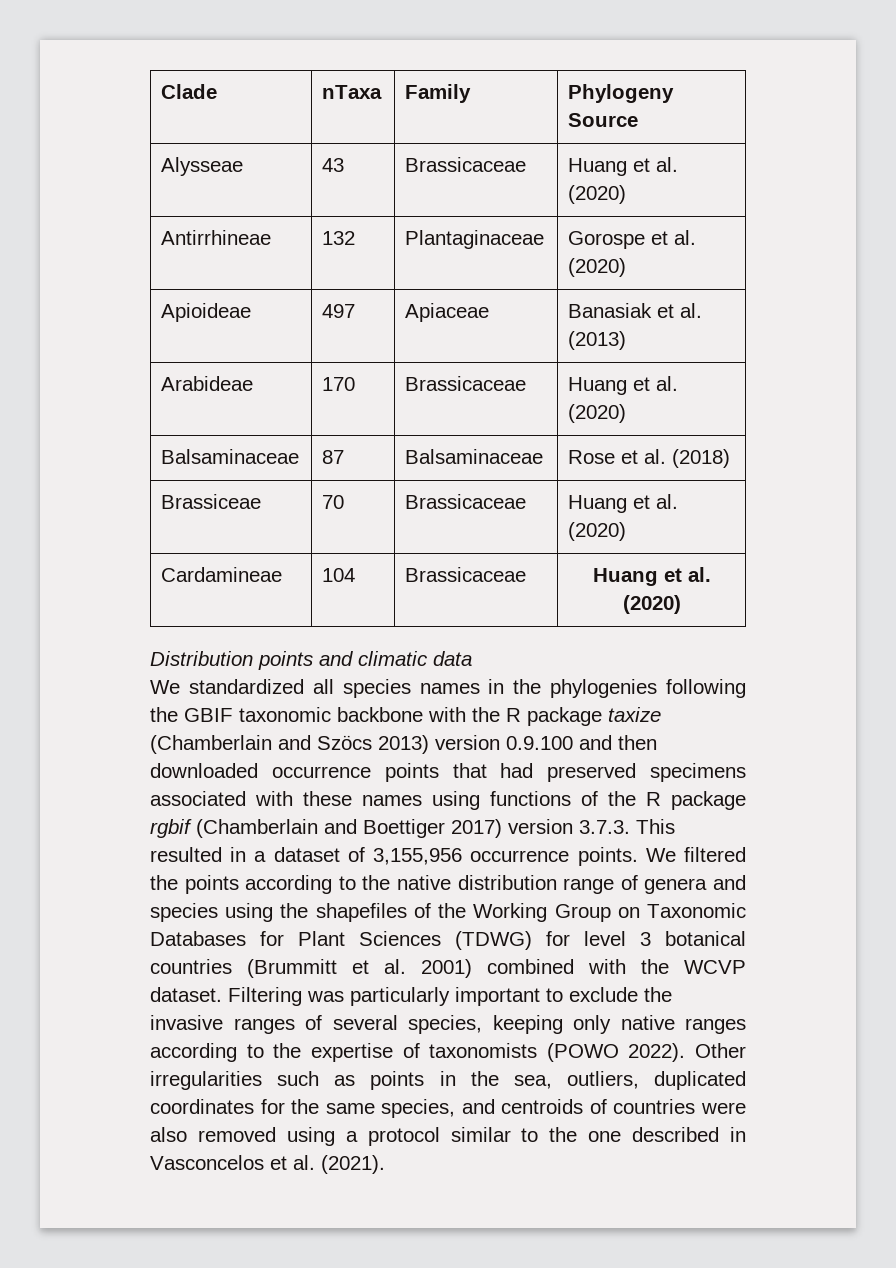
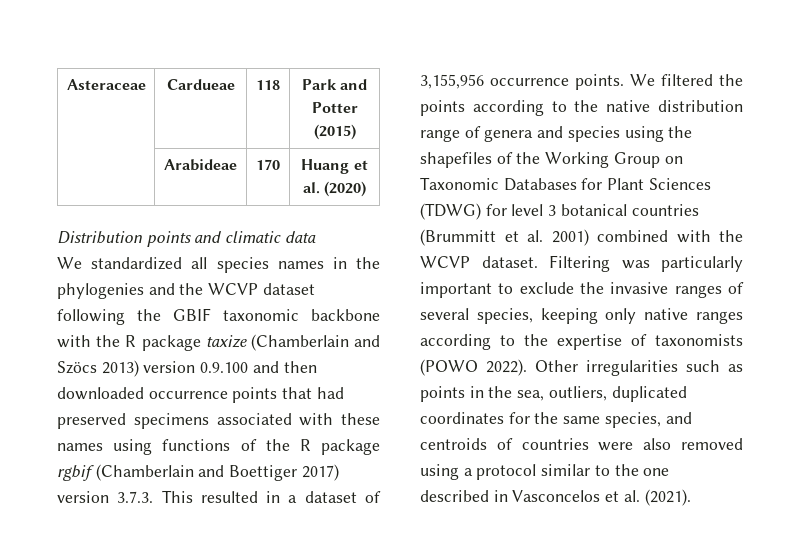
[161,84,218,99] [322,85,383,99] [405,84,472,103] [568,84,675,103] [568,113,639,127] [161,157,244,176] [322,158,345,172] [405,157,527,172] [568,157,679,176] [568,185,627,204] [161,230,272,245] [322,231,356,245] [405,230,545,249] [568,230,697,249] [568,258,627,277] [161,303,252,322] [322,304,356,318] [405,303,490,322] [568,303,703,318] [568,331,627,350] [161,376,254,391] [322,377,356,391] [405,376,527,391] [568,376,679,395] [568,404,627,423] [161,449,300,464] [322,450,345,464] [405,449,544,464] [568,449,731,468] [161,494,262,509] [322,495,345,509] [405,494,527,509] [568,494,679,513] [568,522,627,541] [161,567,283,582] [322,568,356,582] [405,567,527,582] Clade | nTaxa | Family | Phylogeny Source // Alysseae | 43 | Brassicaceae | Huang et al. (2020) // Antirrhineae | 132 | Plantaginaceae | Gorospe et al. (2020) // Apioideae | 497 | Apiaceae | Banasiak et al. (2013) // Arabideae | 170 | Brassicaceae | Huang et al. (2020) // Balsaminaceae | 87 | Balsaminaceae | Rose et al. (2018) // Brassiceae | 70 | Brassicaceae | Huang et al. (2020) // Cardamineae | 104 | Brassicaceae -> [66,79,146,90] [166,79,235,90] [256,80,280,90] [301,79,368,90] [311,102,358,113] [313,124,356,140] [164,159,237,171] [256,159,280,170] Asteraceae | Cardueae | 118 | Park and Potter (2015) // | Arabideae | 170
(658, 688) none -> [148,283,315,295] and the WCVP dataset

